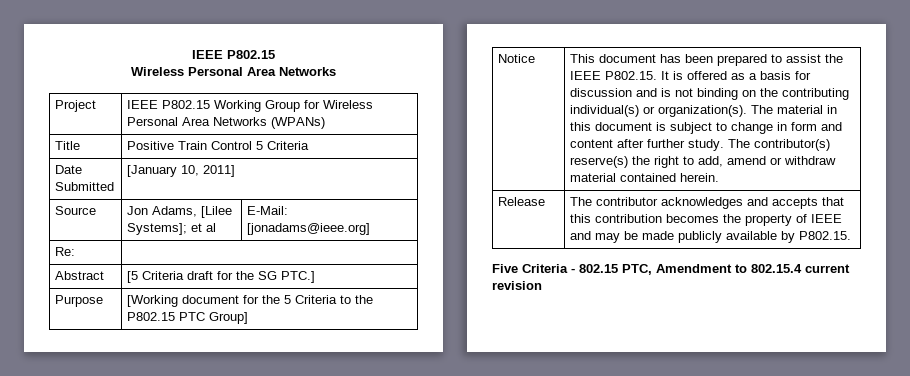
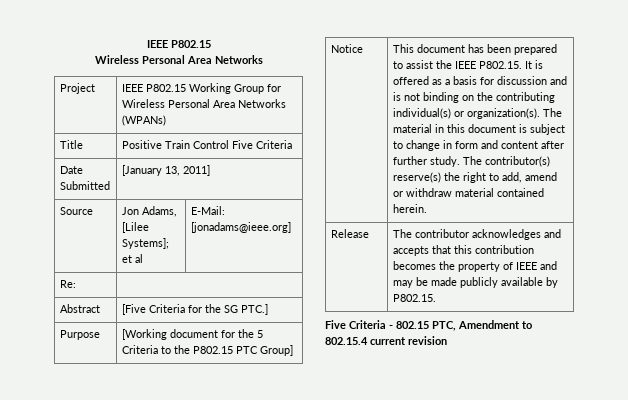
[255,141,263,150] 5 -> [231,140,253,149] Five
[180,165,199,176] 10, -> [164,166,180,176] 13,
[126,271,213,283] [5 Criteria draft -> [121,304,185,315] [Five Criteria

